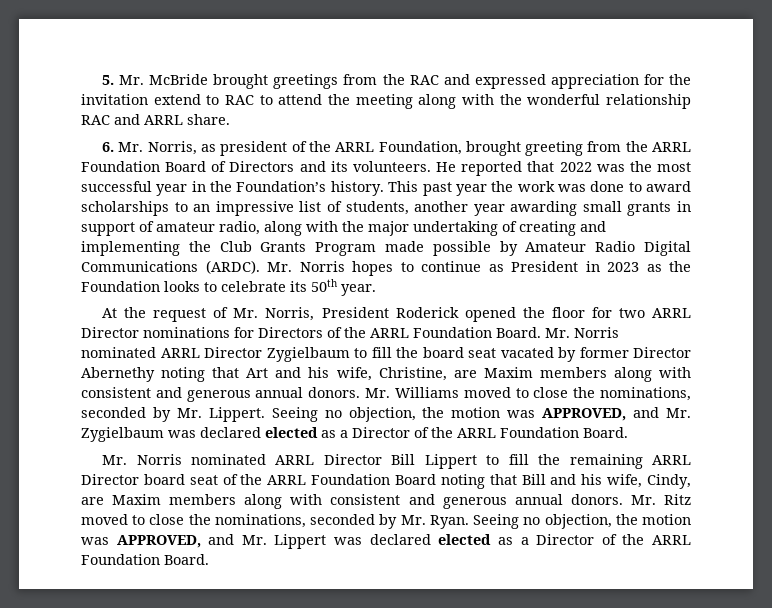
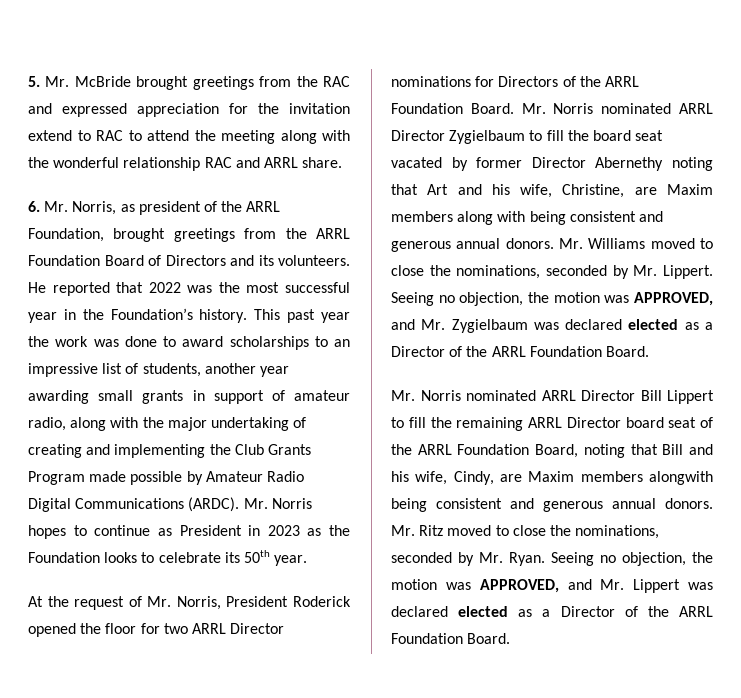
[525,141,584,156] greeting -> [173,228,235,242] greetings
(691, 372) none -> [529,211,566,225] being
[395,474,436,485] Board -> [535,444,579,458] Board,
[244,494,323,509] along with -> [649,471,713,485] [391,498,427,512] alongwith being

